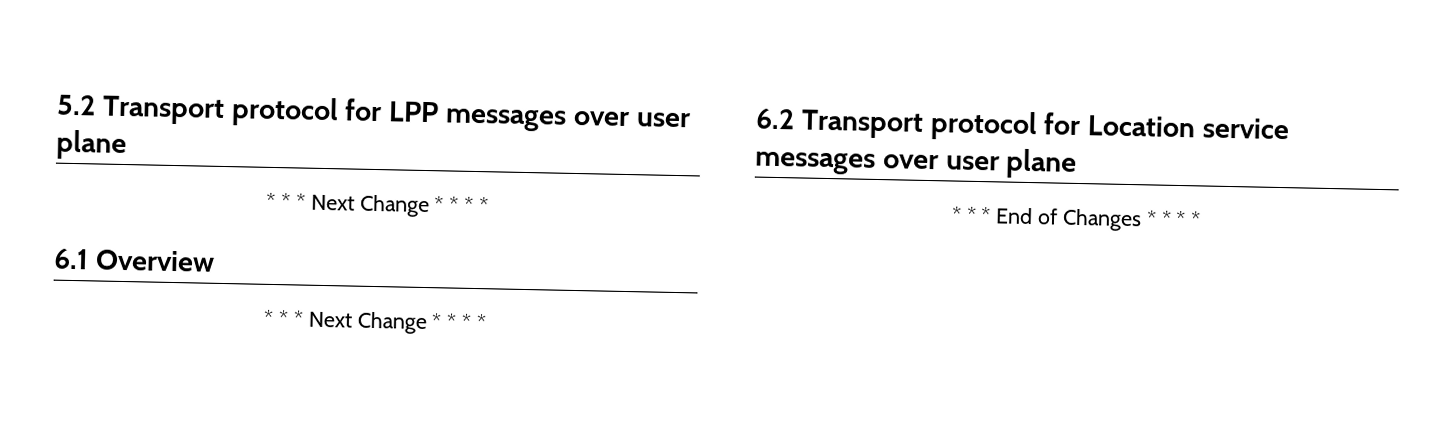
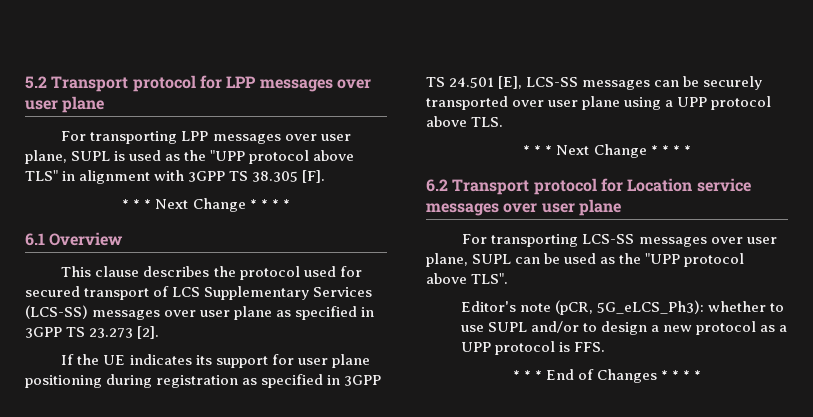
(127, 145) none -> [61,131,351,144] [25,150,355,164] [25,170,326,184] // For transporting LPP messages over user plane, SUPL is used as the "UPP protocol above TLS" in alignment with 3GPP TS 38.305 [F].
(215, 260) none -> [61,266,362,280] [25,286,373,300] [25,305,375,320] [25,326,160,339] [61,354,370,368] [25,374,382,388] [426,76,763,90] [426,96,772,110] [426,116,504,127] // This clause describes the protocol used for secured transport of LCS Supplementary Services (LCS-SS) messages over user plane as specified in 3GPP TS 23.273 [2]. // If the UE indicates its support for user plane positioning during registration as specified in 3GPP TS 24.501 [E], LCS-SS messages can be securely transported over user plane using a UPP protocol above TLS.
(1078, 163) none -> [462,234,777,247] [426,253,745,267] [426,273,509,284] [460,300,785,315] [460,321,788,335] [460,341,606,355] // For transporting LCS-SS messages over user plane, SUPL can be used as the "UPP protocol above TLS". // Editor's note (pCR, 5G_eLCS_Ph3): whether to use SUPL and/or to design a new protocol as a UPP protocol is FFS.

